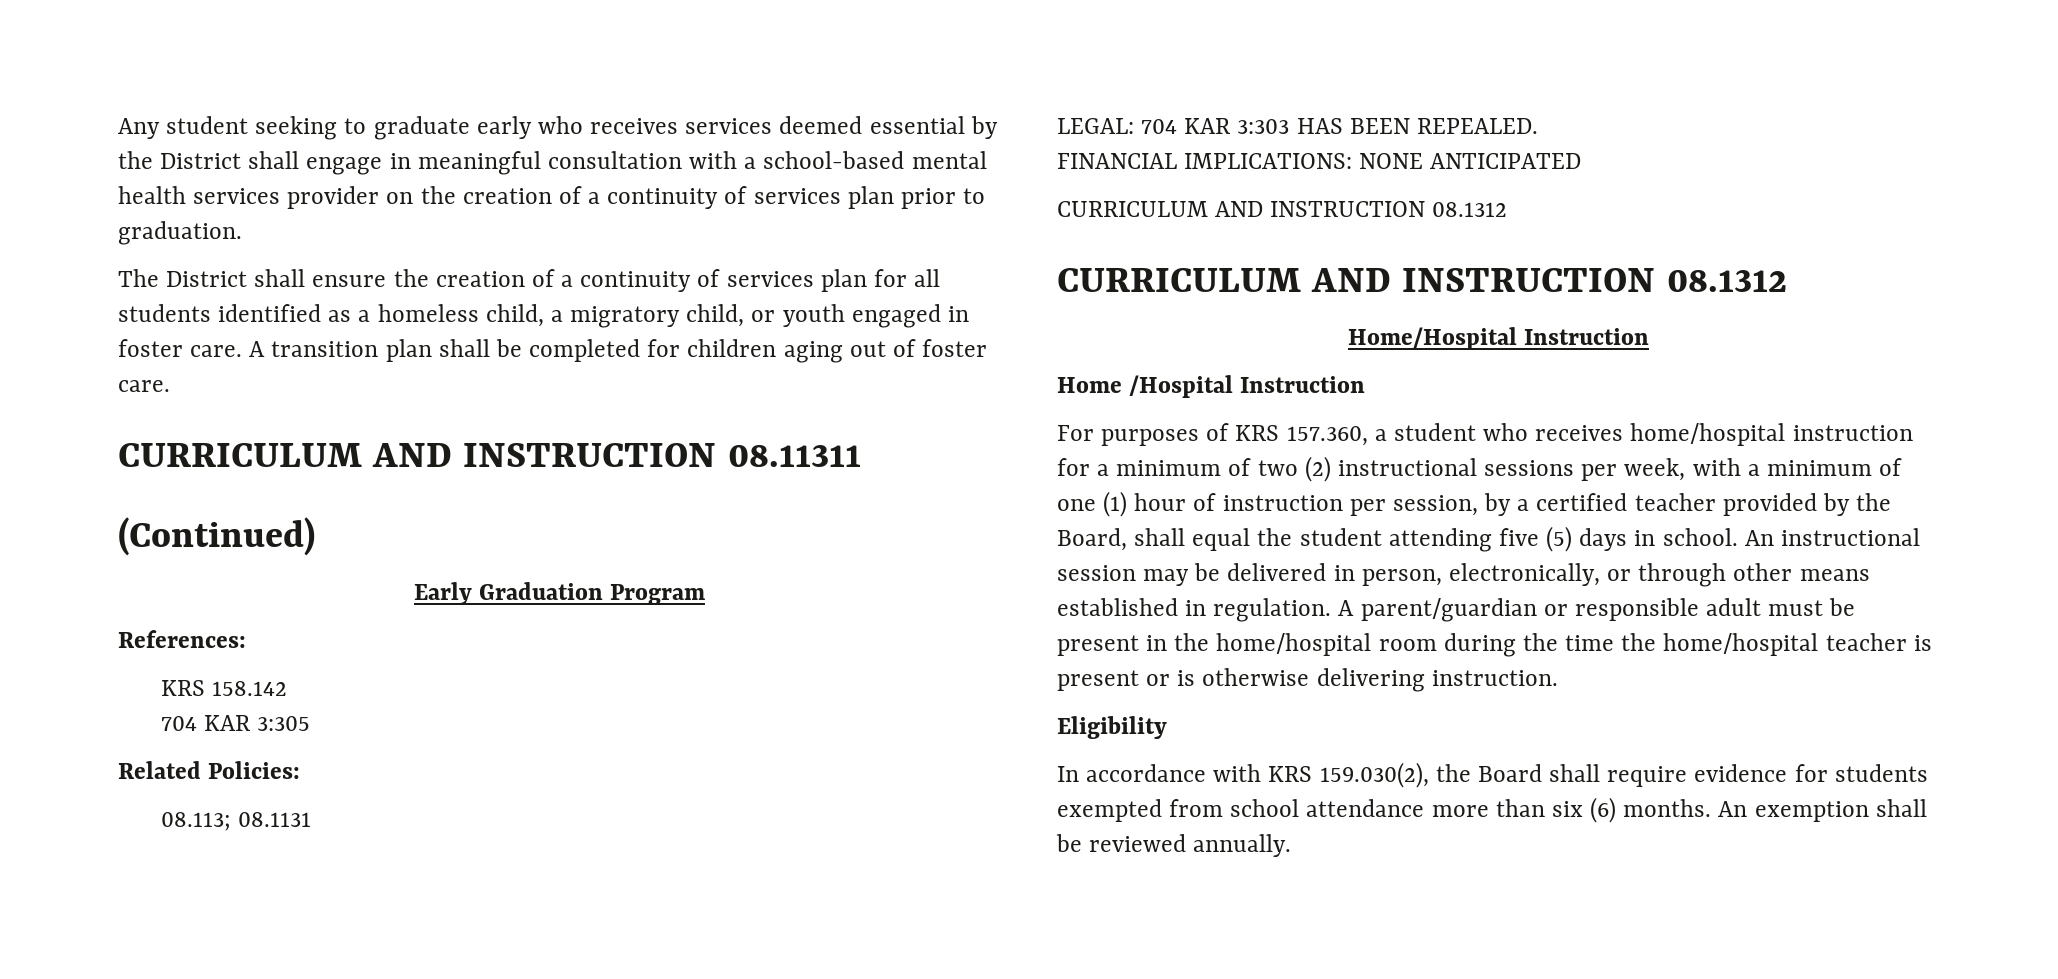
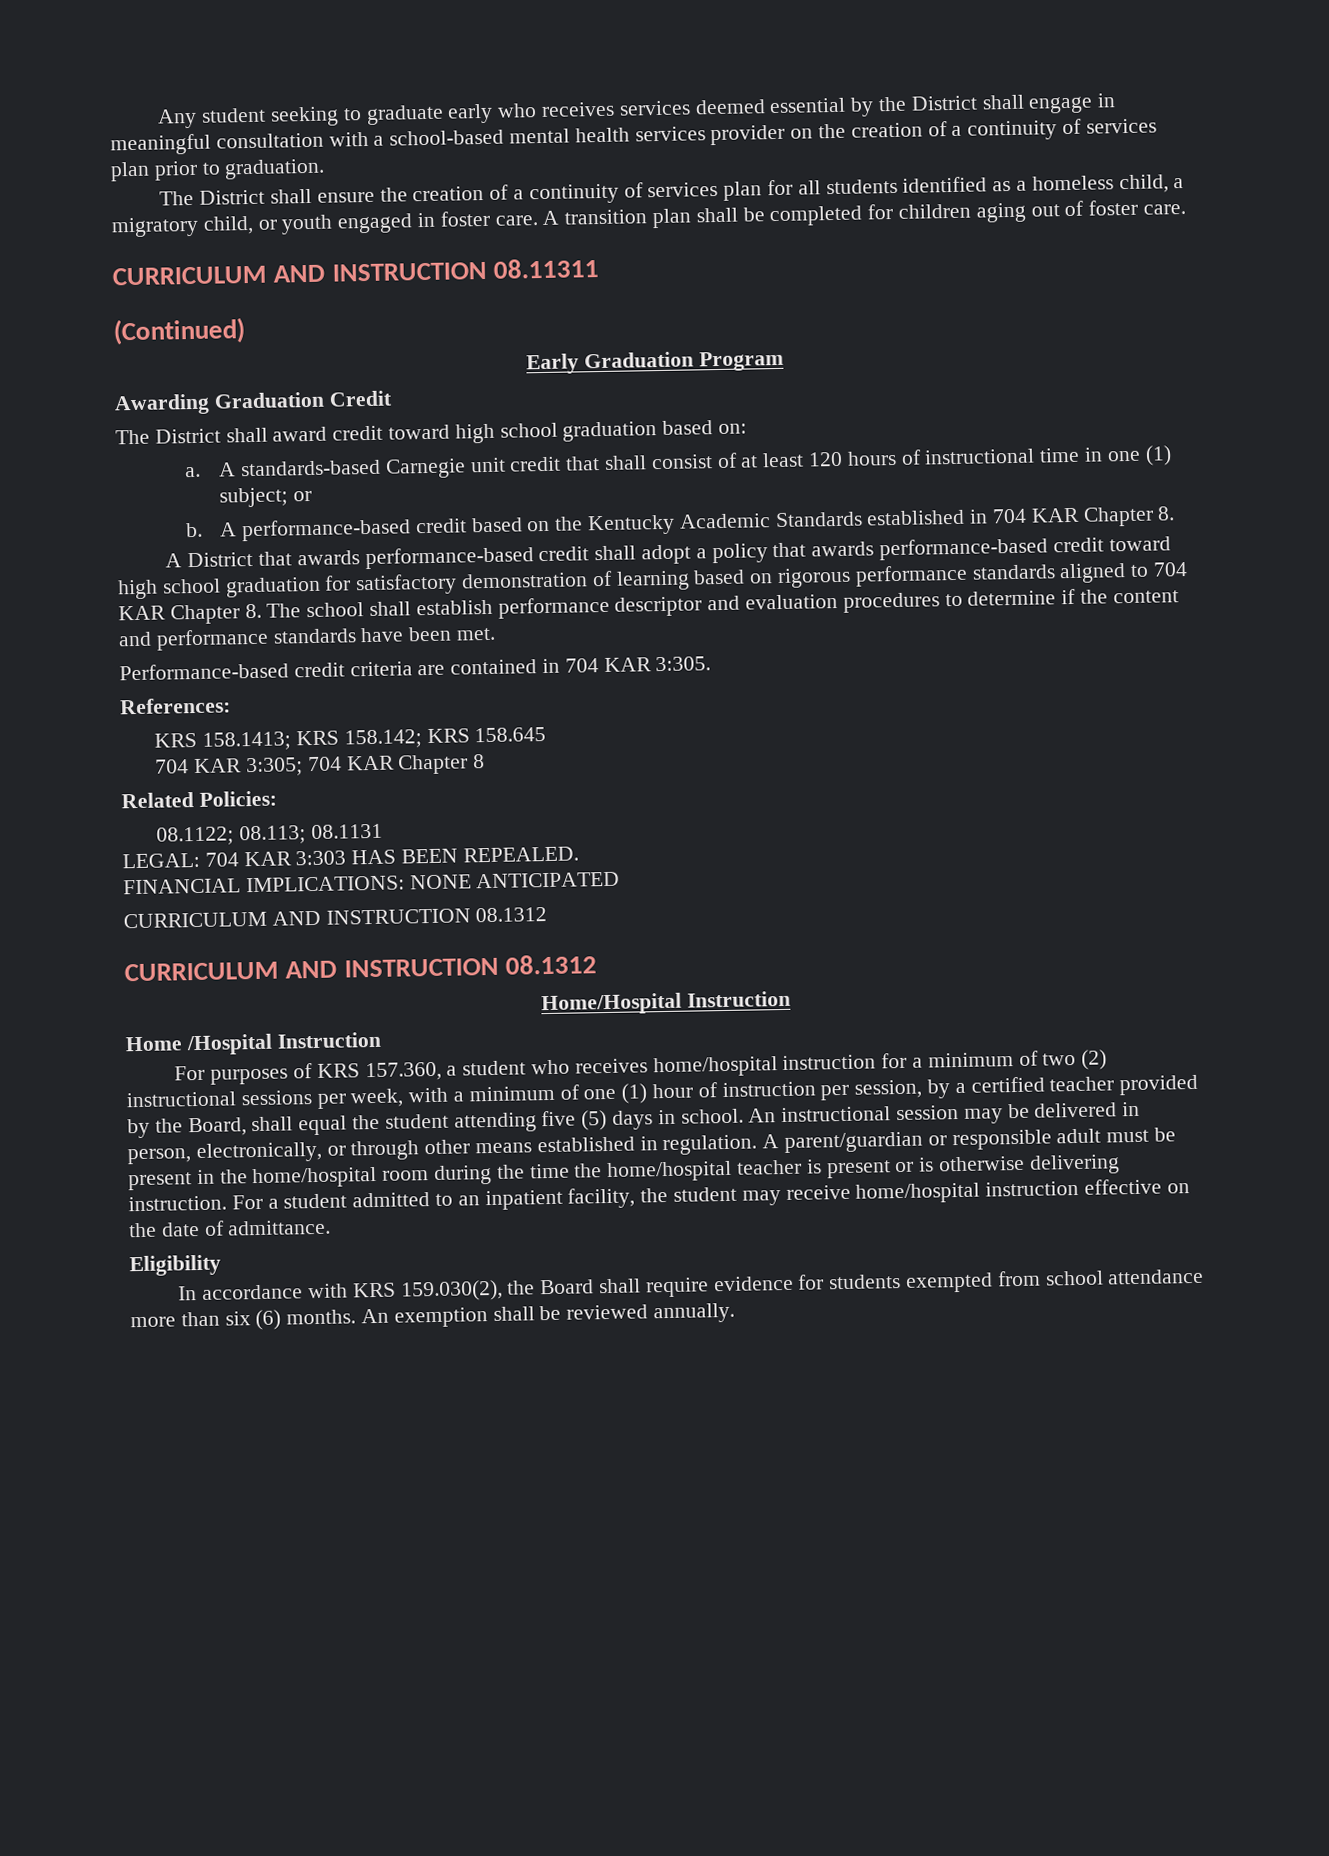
[118,630,246,648] [161,680,288,696] [161,715,311,731] References: // KRS 158.142 // 704 KAR 3:305 -> [114,390,393,416] [115,420,748,445] [184,445,1172,479] [219,487,312,508] [185,506,1176,542] [165,536,1171,570] [117,561,1189,600] [118,588,1179,625] [118,626,497,651] [119,656,712,681] [120,697,231,715] [154,726,547,751] [155,754,486,777] Awarding Graduation Credit // The District shall award credit toward high school graduation based on: // a. A standards-based Carnegie unit credit that shall consist of at least 120 hours of instructional time in one (1) subject; or // b. A performance-based credit based on the Kentucky Academic Standards established in 704 KAR Chapter 8. // A District that awards performance-based credit shall adopt a policy that awards performance-based credit toward high school graduation for satisfactory demonstration of learning based on rigorous performance standards aligned to 704 KAR Chapter 8. The school shall establish performance descriptor and evaluation procedures to determine if the content and performance standards have been met. // Performance-based credit criteria are contained in 704 KAR 3:305. // References: // KRS 158.1413; KRS 158.142; KRS 158.645 // 704 KAR 3:305; 704 KAR Chapter 8
(301, 770) none -> [156,826,235,846] 08.1122;
(1558, 678) none -> [231,1178,1190,1211] [128,1219,332,1238] For a student admitted to an inpatient facility, the student may receive home/hospital instruction effective on the date of admittance.

